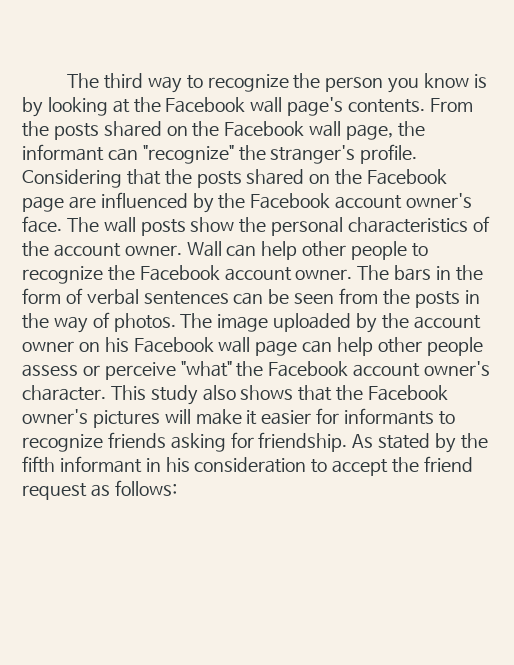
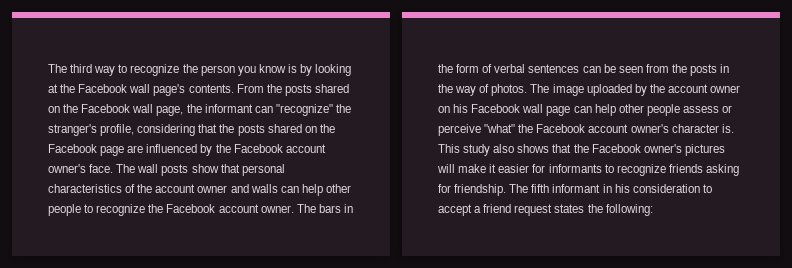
[360,144,418,164] [22,169,122,188] profile. Considering -> [100,124,196,136] profile, considering
[239,217,267,233] the -> [220,164,240,173] that
[124,241,222,257] owner. Wall -> [197,184,278,193] owner and walls
[22,385,106,401] character. -> [671,124,734,133] character is.
[352,433,488,453] As stated by the -> [509,184,529,193] The
[392,457,420,473] the -> [474,206,482,213] a
[90,480,177,497] as follows: -> [554,204,653,216] states the following:

